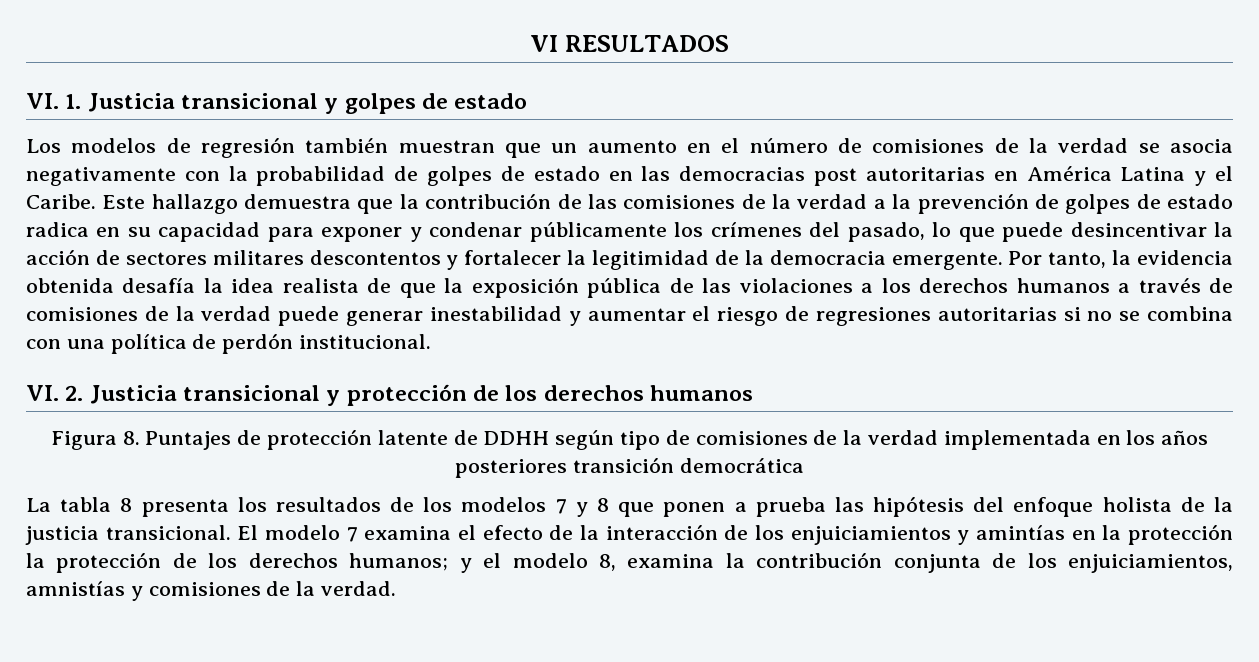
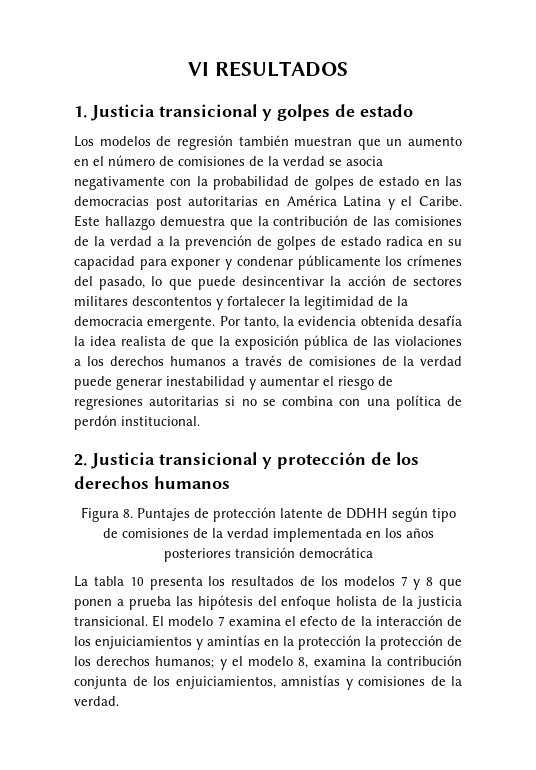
[26,93,59,109] VI. -> (348, 69) none
[26,385,59,401] VI. -> (200, 421) none
[120,498,133,512] 8 -> [129,577,144,586] 10

